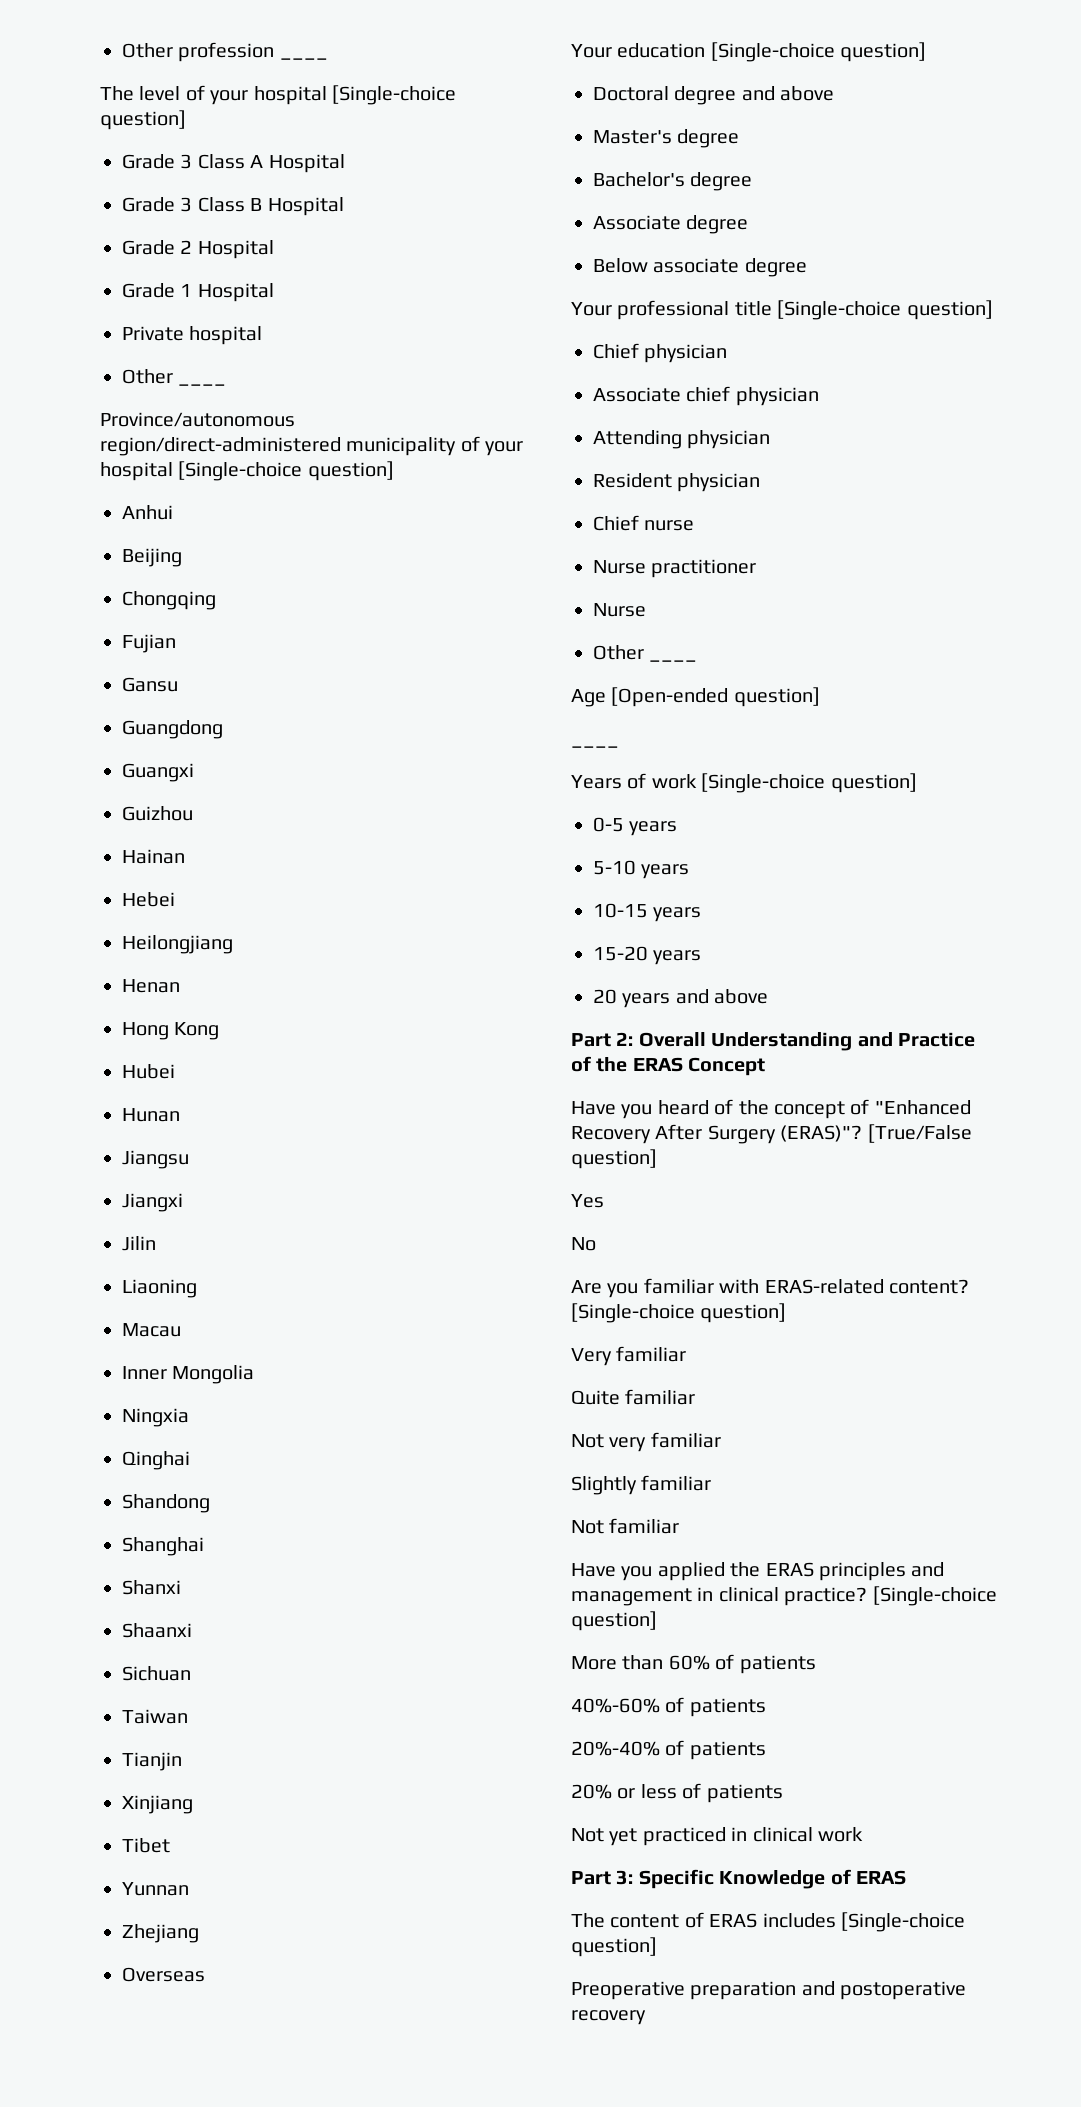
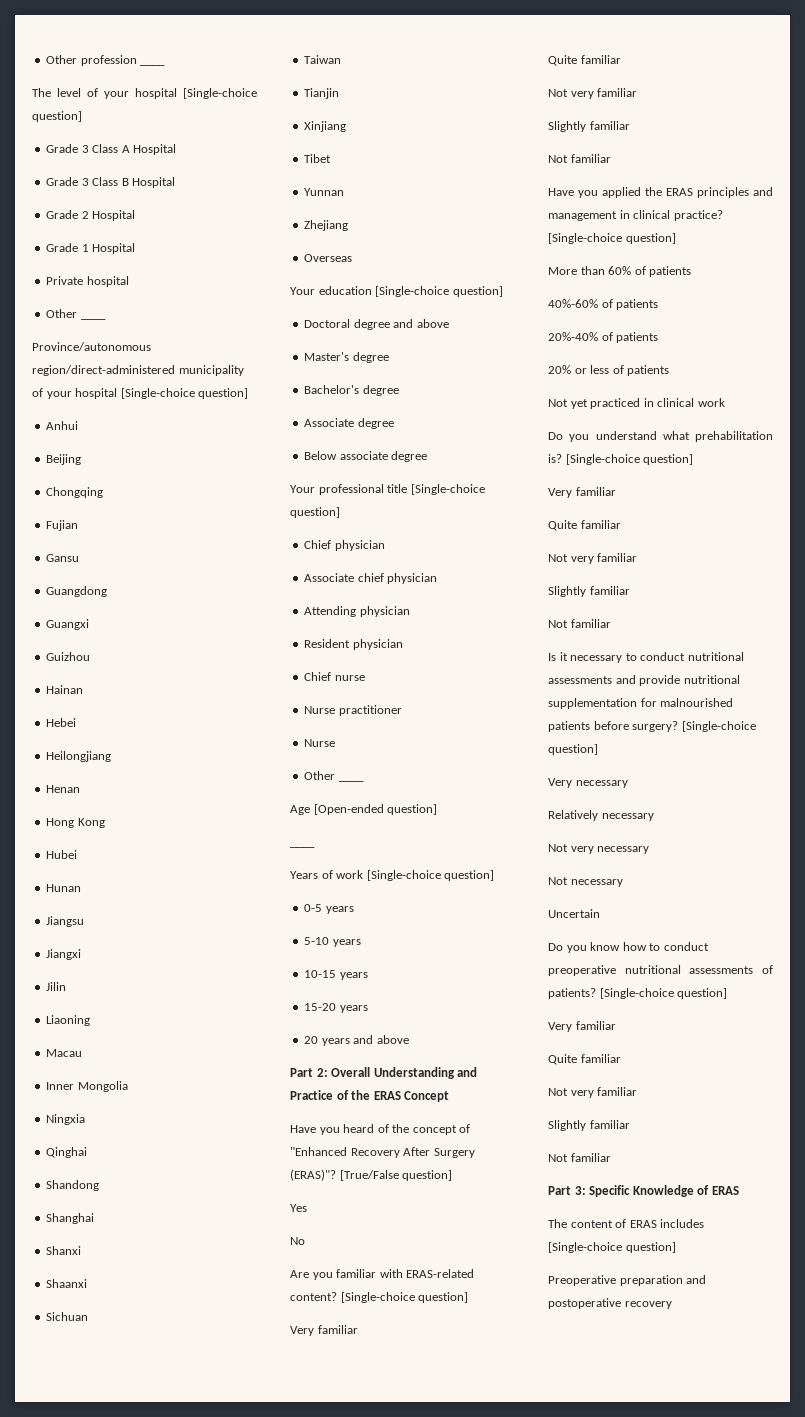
(863, 1834) none -> [548,431,773,442] [548,454,694,465] [548,487,616,498] [548,520,621,531] [548,553,638,564] [548,586,630,597] [548,619,611,628] [548,652,744,663] [548,675,740,686] [548,698,734,709] [548,721,756,732] [548,744,598,755] [548,778,628,788] [548,810,654,821] [548,844,650,854] [548,877,623,887] [548,909,600,918] [548,942,709,953] [548,965,773,976] [548,988,728,999] [548,1021,616,1032] [548,1054,621,1065] [548,1087,638,1098] [548,1120,630,1131] [548,1153,611,1162] // Do you understand what prehabilitation is? [Single-choice question] // Very familiar // Quite familiar // Not very familiar // Slightly familiar // Not familiar // Is it necessary to conduct nutritional assessments and provide nutritional supplementation for malnourished patients before surgery? [Single-choice question] // Very necessary // Relatively necessary // Not very necessary // Not necessary // Uncertain // Do you know how to conduct preoperative nutritional assessments of patients? [Single-choice question] // Very familiar // Quite familiar // Not very familiar // Slightly familiar // Not familiar

